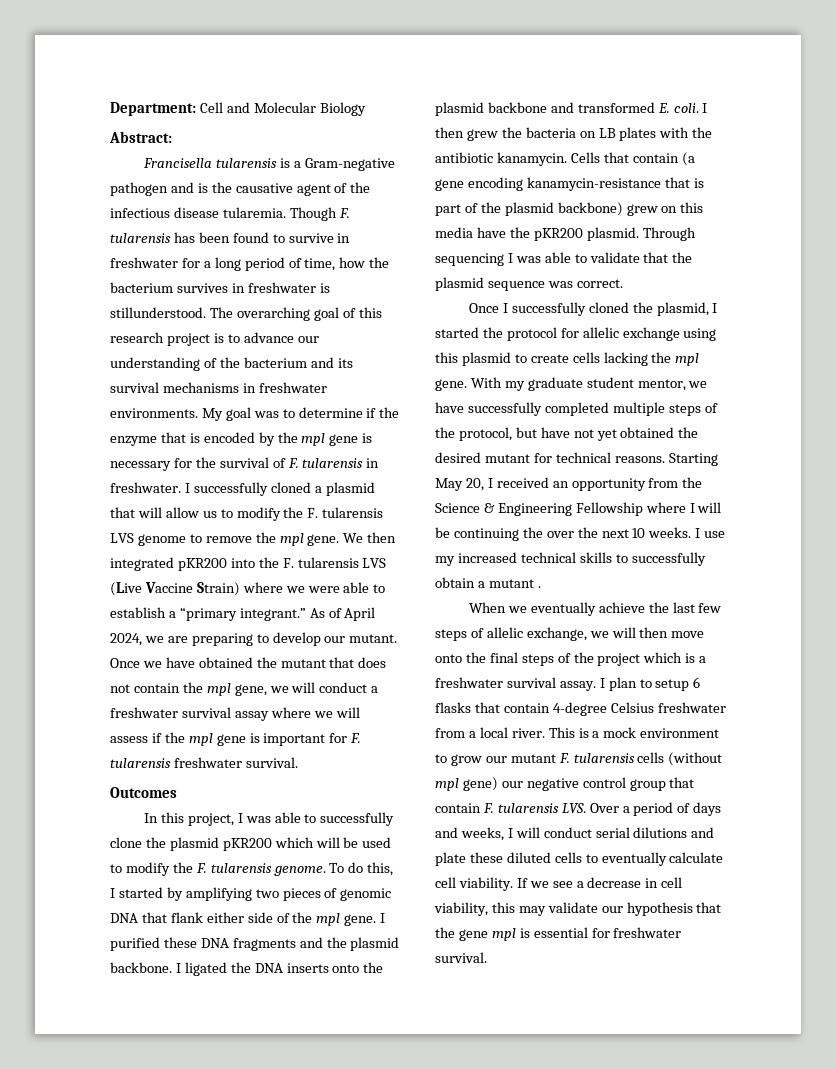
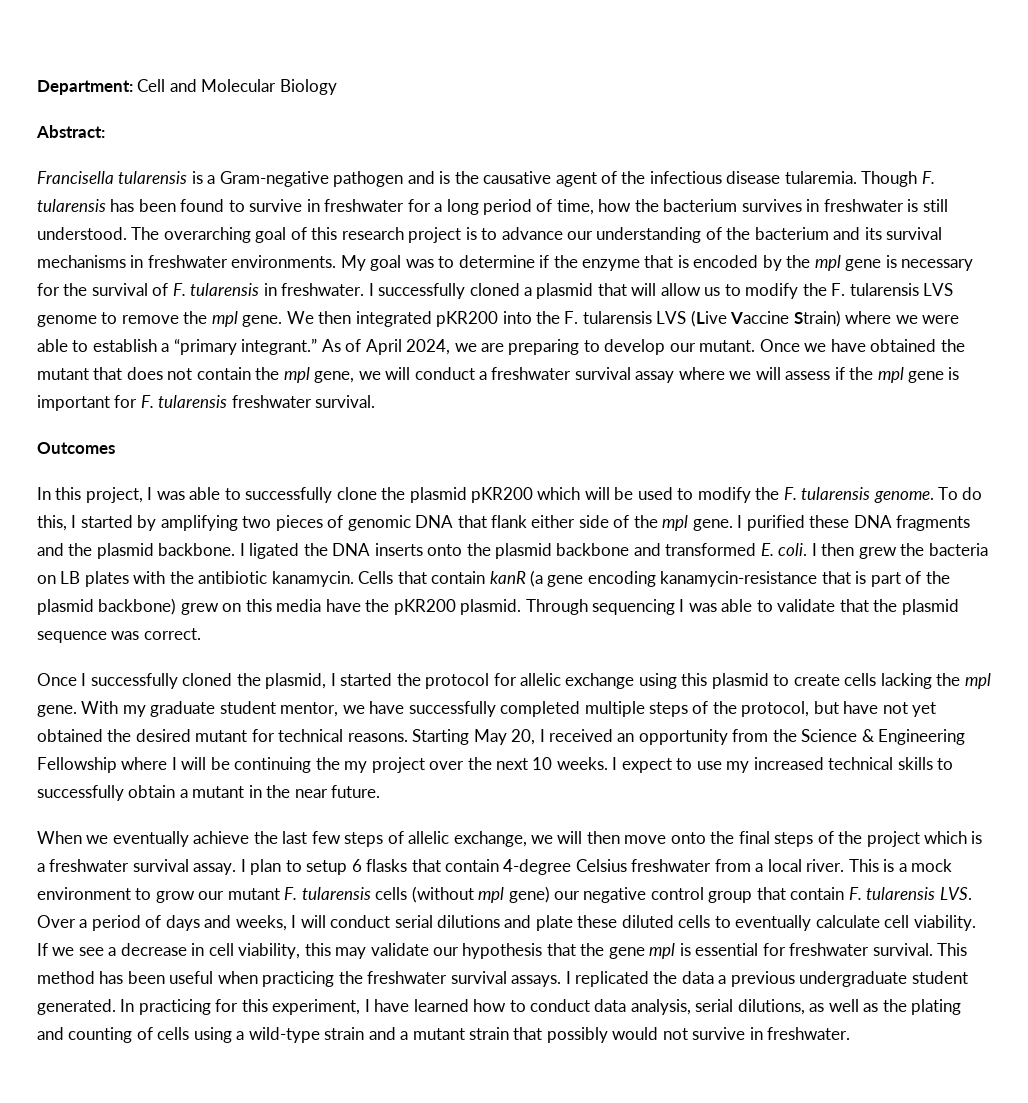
[110,307,206,318] stillunderstood. -> [922,199,948,212] [37,227,127,240] still understood.
(679, 158) none -> [489,571,526,584] kanR
(543, 532) none -> [344,757,425,773] my project
(701, 533) none -> [621,758,693,773] expect to
[537,586,541,588] . -> [248,785,381,798] in the near future.
(487, 957) none -> [937,943,968,956] [37,971,968,987] [37,999,962,1015] [37,1027,851,1043] This method has been useful when practicing the freshwater survival assays. I replicated the data a previous undergraduate student generated. In practicing for this experiment, I have learned how to conduct data analysis, serial dilutions, as well as the plating and counting of cells using a wild-type strain and a mutant strain that possibly would not survive in freshwater.

